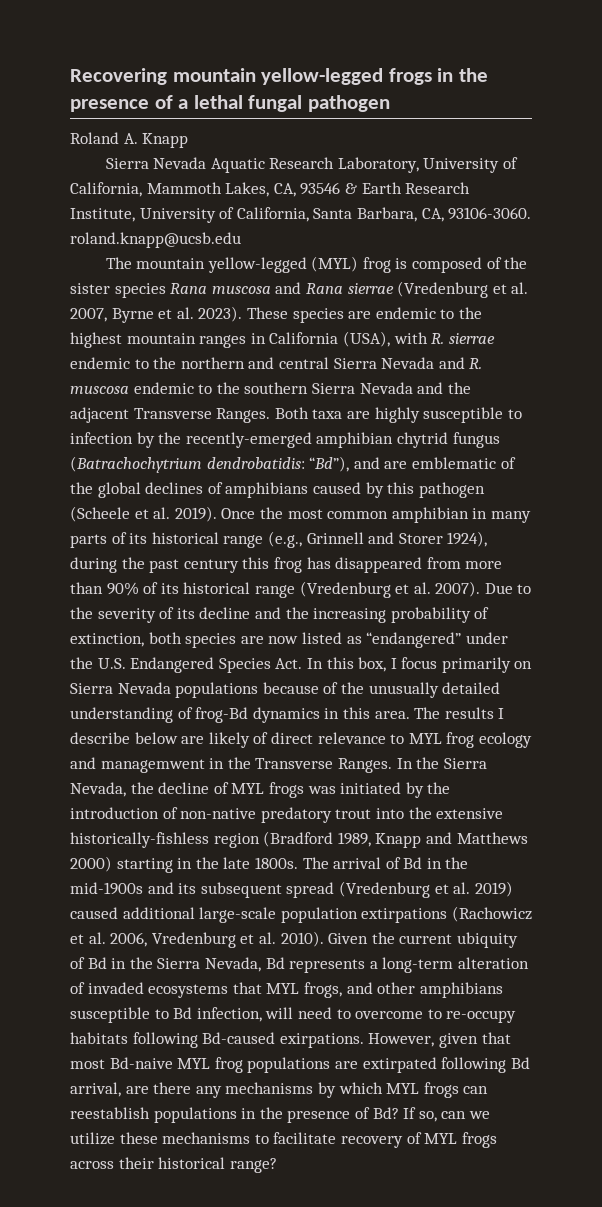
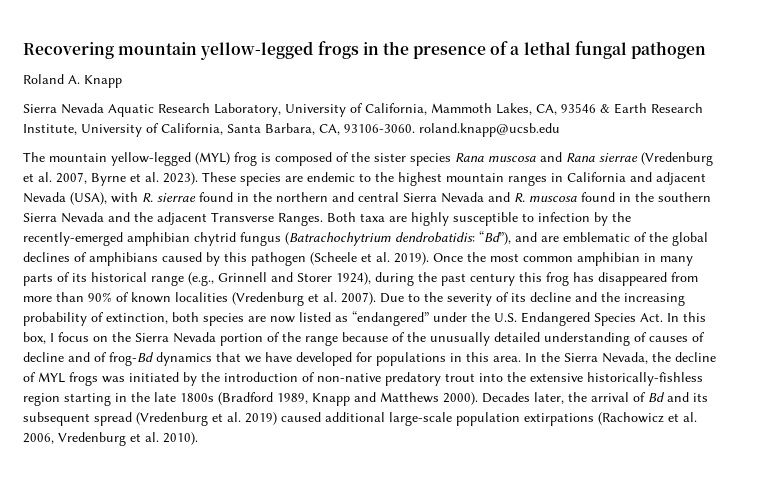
(339, 338) none -> [630,172,706,185] [23,192,66,203] and adjacent Nevada
[70,357,149,369] endemic to -> [199,192,249,202] found in
[133,382,213,394] endemic to -> [581,192,631,202] found in
[160,582,295,598] its historical range -> [131,292,228,303] known localities
[441,657,533,673] [70,682,259,698] primarily on Sierra Nevada populations -> [93,332,338,346] on the Sierra Nevada portion of the range
[195,707,505,723] [70,732,532,748] [70,757,392,773] frog-Bd dynamics in this area. The results I describe below are likely of direct relevance to MYL frog ecology and managemwent in the Transverse Ranges. -> [649,332,705,342] [23,352,521,366] causes of decline and of frog-Bd dynamics that we have developed for populations in this area.
(260, 840) none -> [64,392,214,406] starting in the late 1800s
[70,856,469,873] [70,882,143,895] 2000) starting in the late 1800s. The arrival of Bd in the mid-1900s -> [443,392,665,405] 2000). Decades later, the arrival of Bd
[328,932,518,948] [70,957,529,973] [70,982,503,998] [70,1007,517,1023] [70,1032,511,1048] [70,1057,530,1073] [70,1082,489,1098] [70,1107,490,1123] [70,1132,497,1148] [70,1157,277,1173] Given the current ubiquity of Bd in the Sierra Nevada, Bd represents a long-term alteration of invaded ecosystems that MYL frogs, and other amphibians susceptible to Bd infection, will need to overcome to re-occupy habitats following Bd-caused exirpations. However, given that most Bd-naive MYL frog populations are extirpated following Bd arrival, are there any mechanisms by which MYL frogs can reestablish populations in the presence of Bd? If so, can we utilize these mechanisms to facilitate recovery of MYL frogs across their historical range? -> (198, 438) none

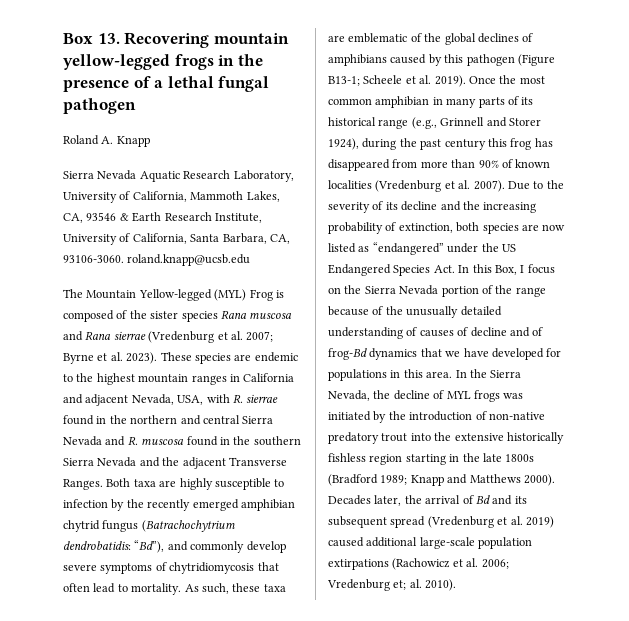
(23, 50) none -> [63,33,120,44] Box 13.
[49,152,257,166] mountain yellow-legged (MYL) frog -> [86,289,273,301] Mountain Yellow-legged (MYL) Frog
[56,172,87,184] 2007, -> [246,331,274,342] 2007;
[23,192,107,205] Nevada (USA), -> [131,394,204,405] Nevada, USA,
[23,232,123,246] recently-emerged -> [147,499,239,511] recently emerged
(537, 237) none -> [190,541,286,553] [63,562,279,574] [63,583,286,595] commonly develop severe symptoms of chytridiomycosis that often lead to mortality. As such, these taxa
[310,252,357,265] (Scheele -> [517,54,555,66] [328,75,403,86] (Figure B13-1; Scheele
[494,313,517,322] U.S. -> [501,244,516,252] US
[23,332,46,344] box, -> [494,265,517,275] Box,
[587,372,703,386] historically-fishless -> [506,432,564,444] [328,453,366,462] historically fishless
[277,393,308,404] 1989, -> [380,475,408,485] 1989;
[23,432,141,446] 2006, Vredenburg et -> [481,559,509,569] [327,579,407,591] 2006; Vredenburg et;

